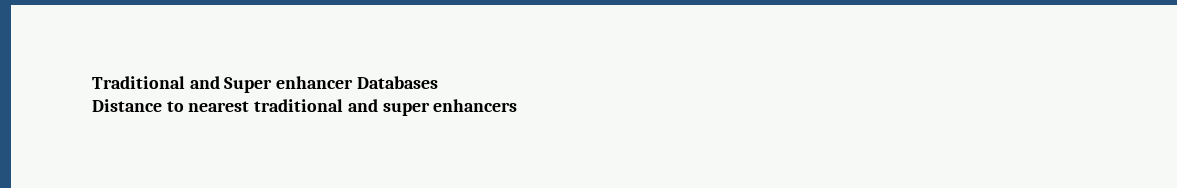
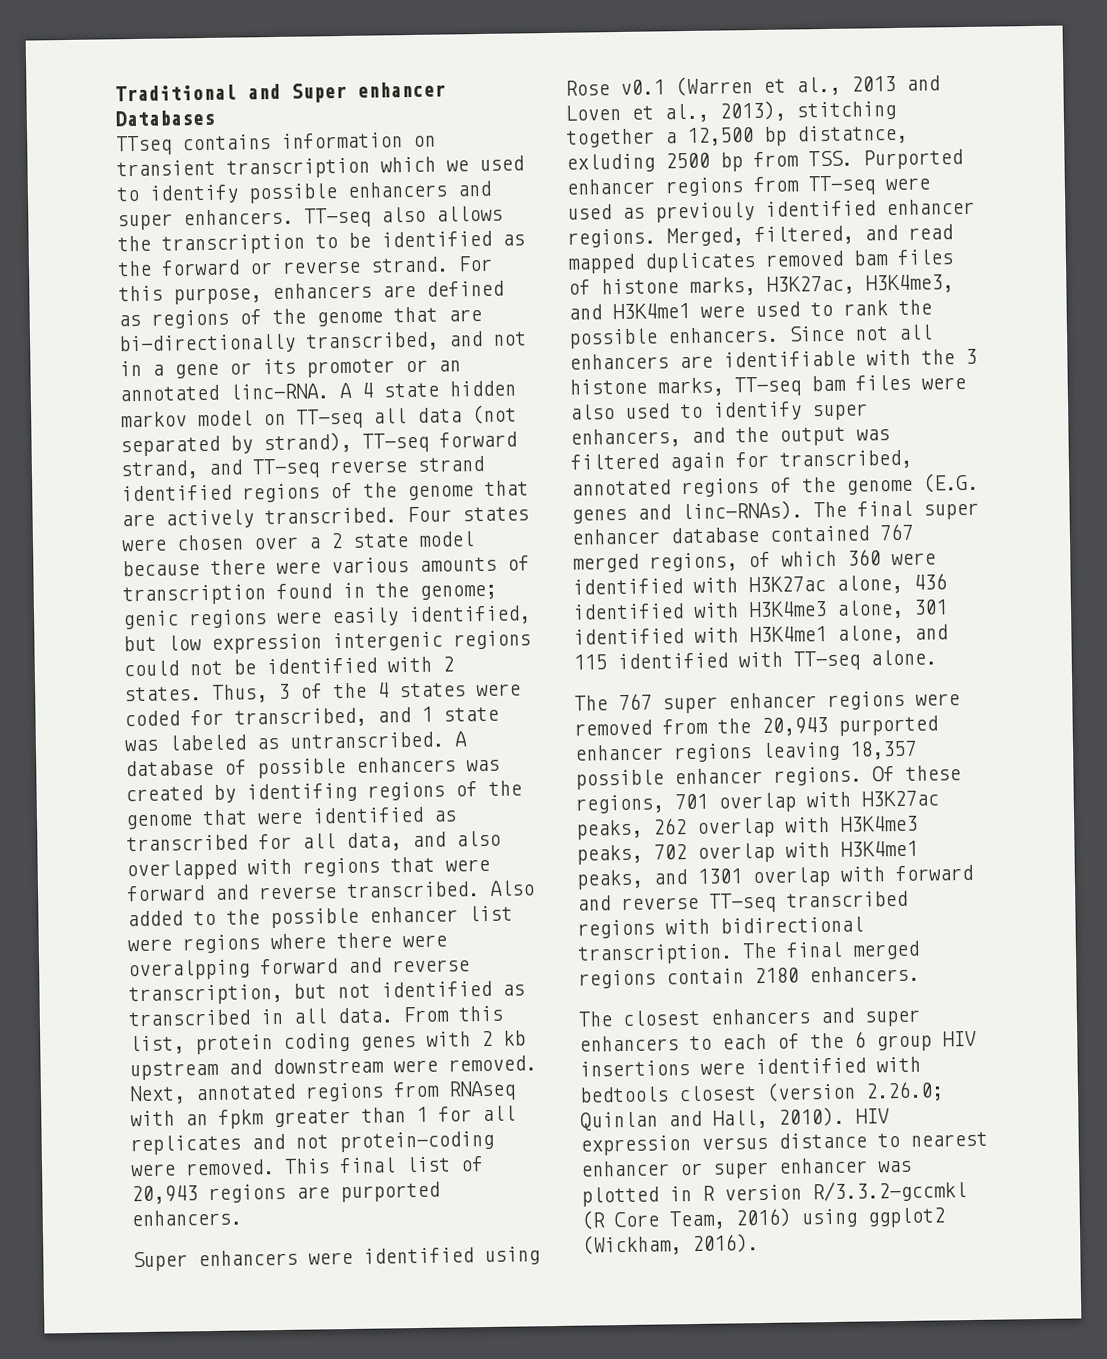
[92,99,518,116] Distance to nearest traditional and super enhancers -> [116,132,436,156] [116,155,524,179] [116,180,491,204] [117,205,503,231] [117,230,525,255] [117,255,493,277] [118,280,504,305] [118,306,482,329] [118,330,527,355] [119,358,461,379] [119,380,516,402] [120,404,517,429] [120,431,517,457] [120,455,484,480] [121,480,529,503] [121,506,529,529] [121,531,475,552] [122,555,530,577] [122,582,497,606] [122,605,531,630] [123,630,531,654] [123,656,454,677] [124,682,521,703] [124,706,499,728] [124,731,467,752] [125,756,500,779] [125,780,522,803] [125,806,457,830] [126,830,501,852] [126,856,490,881] [126,880,535,902] [127,905,513,929] [127,932,447,954] [128,957,470,981] [128,980,525,1006] [128,1005,503,1027] [129,1030,526,1055] [129,1055,537,1081] [129,1080,516,1105] [130,1105,516,1129] [130,1130,494,1156] [130,1156,484,1177] [131,1181,440,1205] [131,1209,242,1227] [132,1246,540,1272] [565,75,940,97] [565,100,896,123] [566,124,908,148] [566,149,963,173] [566,175,930,197] [567,198,975,223] [567,224,953,248] [567,249,954,274] [568,274,954,296] [568,299,932,320] [568,324,933,349] [569,348,977,370] [569,374,966,397] [570,401,868,421] [570,426,890,448] [570,449,912,472] [571,472,979,498] [571,500,979,524] [571,523,914,545] [572,549,936,573] [572,573,947,595] [572,599,948,620] [573,624,948,645] [573,649,937,671] [574,690,960,714] [574,715,938,736] [574,740,917,763] [575,765,961,790] [575,790,939,814] [576,815,918,840] [576,840,918,865] [576,864,973,890] [577,890,908,913] [577,916,864,939] [577,940,920,965] [578,965,920,989] [578,1007,921,1027] [579,1030,977,1052] [579,1056,921,1077] [579,1081,944,1103] [580,1106,890,1131] [580,1131,988,1156] [580,1157,912,1179] [581,1180,967,1207] [581,1207,945,1230] [582,1233,759,1256] TTseq contains information on transient transcription which we used to identify possible enhancers and super enhancers. TT-seq also allows the transcription to be identified as the forward or reverse strand. For this purpose, enhancers are defined as regions of the genome that are bi-directionally transcribed, and not in a gene or its promoter or an annotated linc-RNA. A 4 state hidden markov model on TT-seq all data (not separated by strand), TT-seq forward strand, and TT-seq reverse strand identified regions of the genome that are actively transcribed. Four states were chosen over a 2 state model because there were various amounts of transcription found in the genome; genic regions were easily identified, but low expression intergenic regions could not be identified with 2 states. Thus, 3 of the 4 states were coded for transcribed, and 1 state was labeled as untranscribed. A database of possible enhancers was created by identifing regions of the genome that were identified as transcribed for all data, and also overlapped with regions that were forward and reverse transcribed. Also added to the possible enhancer list were regions where there were overalpping forward and reverse transcription, but not identified as transcribed in all data. From this list, protein coding genes with 2 kb upstream and downstream were removed. Next, annotated regions from RNAseq with an fpkm greater than 1 for all replicates and not protein-coding were removed. This final list of 20,943 regions are purported enhancers. // Super enhancers were identified using Rose v0.1 (Warren et al., 2013 and Loven et al., 2013), stitching together a 12,500 bp distatnce, exluding 2500 bp from TSS. Purported enhancer regions from TT-seq were used as previouly identified enhancer regions. Merged, filtered, and read mapped duplicates removed bam files of histone marks, H3K27ac, H3K4me3, and H3K4me1 were used to rank the possible enhancers. Since not all enhancers are identifiable with the 3 histone marks, TT-seq bam files were also used to identify super enhancers, and the output was filtered again for transcribed, annotated regions of the genome (E.G. genes and linc-RNAs). The final super enhancer database contained 767 merged regions, of which 360 were identified with H3K27ac alone, 436 identified with H3K4me3 alone, 301 identified with H3K4me1 alone, and 115 identified with TT-seq alone. // The 767 super enhancer regions were removed from the 20,943 purported enhancer regions leaving 18,357 possible enhancer regions. Of these regions, 701 overlap with H3K27ac peaks, 262 overlap with H3K4me3 peaks, 702 overlap with H3K4me1 peaks, and 1301 overlap with forward and reverse TT-seq transcribed regions with bidirectional transcription. The final merged regions contain 2180 enhancers. // The closest enhancers and super enhancers to each of the 6 group HIV insertions were identified with bedtools closest (version 2.26.0; Quinlan and Hall, 2010). HIV expression versus distance to nearest enhancer or super enhancer was plotted in R version R/3.3.2-gccmkl (R Core Team, 2016) using ggplot2 (Wickham, 2016).

